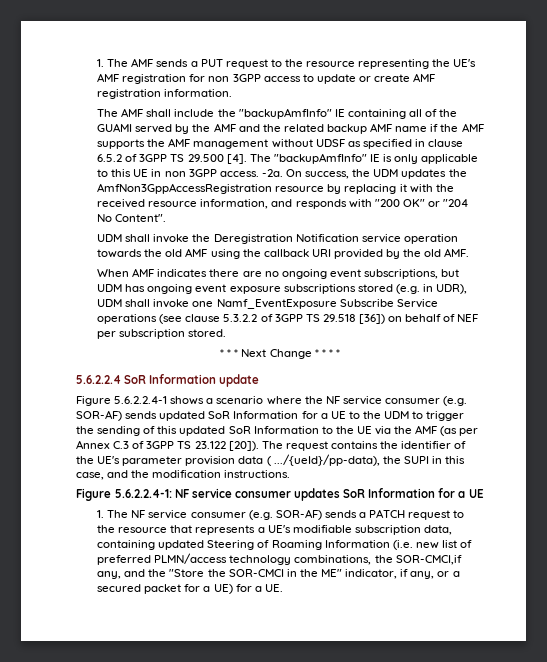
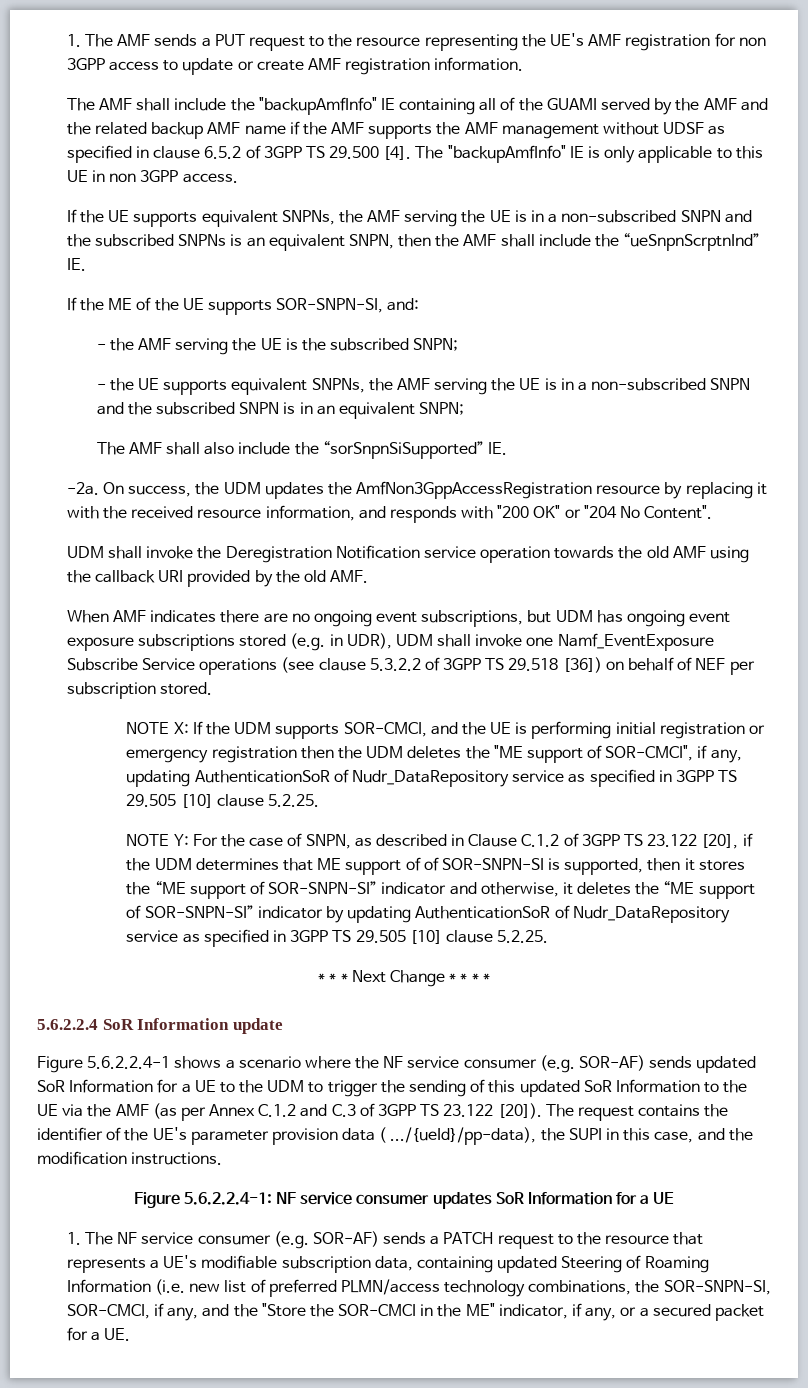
(259, 174) none -> [66,209,752,227] [66,233,761,251] [66,258,86,271] [66,297,420,315] [96,338,459,355] [96,378,751,395] [96,402,465,419] [96,441,507,459] // If the UE supports equivalent SNPNs, the AMF serving the UE is in a non-subscribed SNPN and the subscribed SNPNs is an equivalent SNPN, then the AMF shall include the “ueSnpnScrptnInd” IE. // If the ME of the UE supports SOR-SNPN-SI, and: // - the AMF serving the UE is the subscribed SNPN; // - the UE supports equivalent SNPNs, the AMF serving the UE is in a non-subscribed SNPN and the subscribed SNPN is in an equivalent SNPN; // The AMF shall also include the “sorSnpnSiSupported” IE. //
(227, 333) none -> [126,721,766,739] [126,745,742,763] [126,769,738,787] [126,794,319,808] [126,833,753,849] [126,857,745,875] [126,881,755,899] [126,905,730,923] [126,929,549,947] // NOTE X: If the UDM supports SOR-CMCI, and the UE is performing initial registration or emergency registration then the UDM deletes the "ME support of SOR-CMCI", if any, updating AuthenticationSoR of Nudr_DataRepository service as specified in 3GPP TS 29.505 [10] clause 5.2.25. // NOTE Y: For the case of SNPN, as described in Clause C.1.2 of 3GPP TS 23.122 [20], if the UDM determines that ME support of of SOR-SNPN-SI is supported, then it stores the “ME support of SOR-SNPN-SI” indicator and otherwise, it deletes the “ME support of SOR-SNPN-SI” indicator by updating AuthenticationSoR of Nudr_DataRepository service as specified in 3GPP TS 29.505 [10] clause 5.2.25.
(110, 444) none -> [258,1104,328,1117] C.1.2 and
[395,555,462,565] SOR-CMCI,if -> [663,1280,771,1295] [66,1303,164,1319] SOR-SNPN-SI, SOR-CMCI, if
[213,584,262,594] UE) for a -> (100, 1336) none

